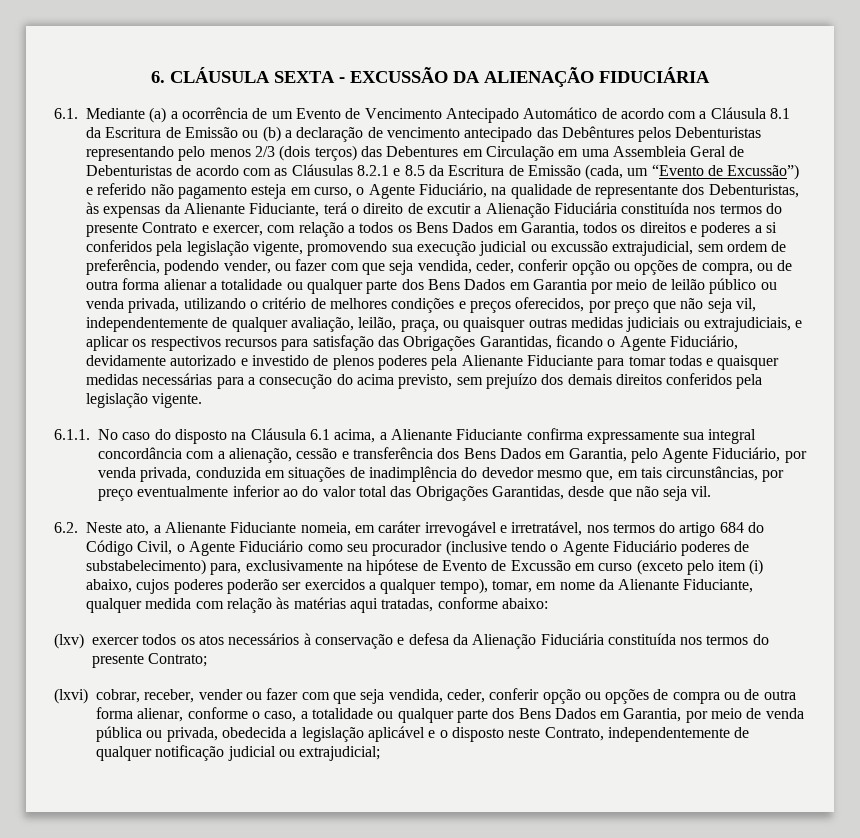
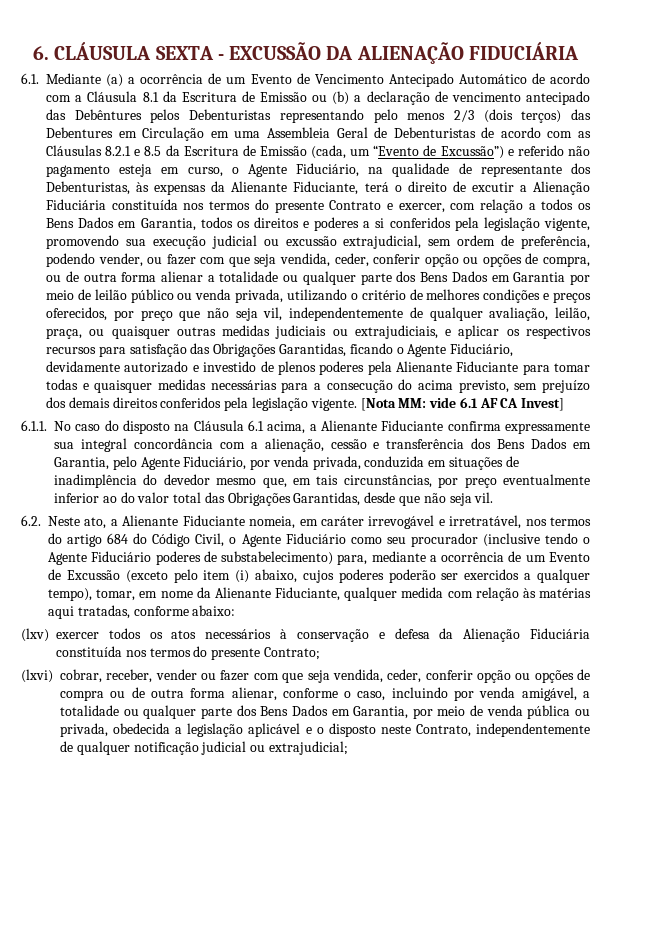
(203, 400) none -> [360,397,565,411] [Nota MM: vide 6.1 AF CA Invest]
[245,559,438,575] exclusivamente na hipótese de -> [371,551,546,562] mediante a ocorrência de um
[574,563,633,571] em curso -> (120, 575) none
(297, 716) none -> [391,687,577,701] incluindo por venda amigável,

